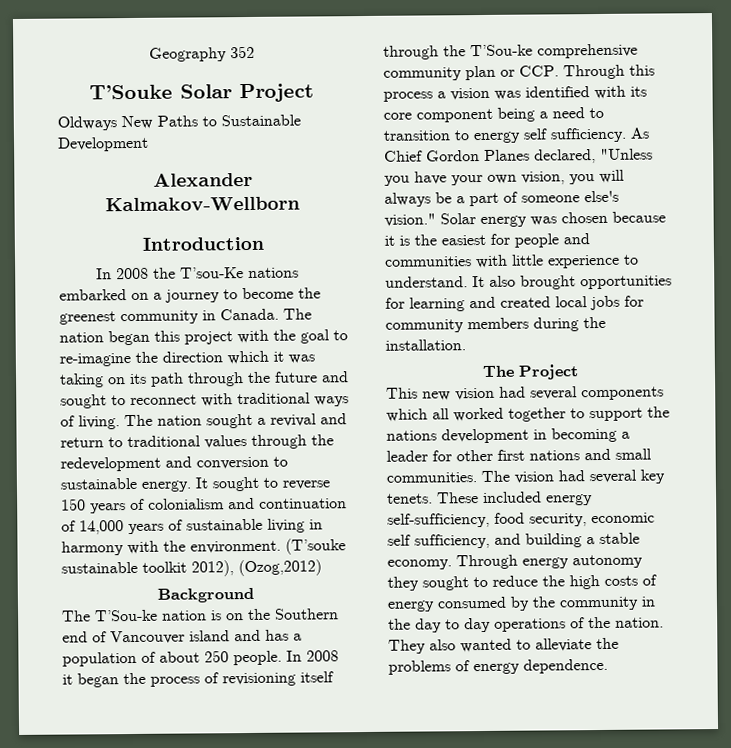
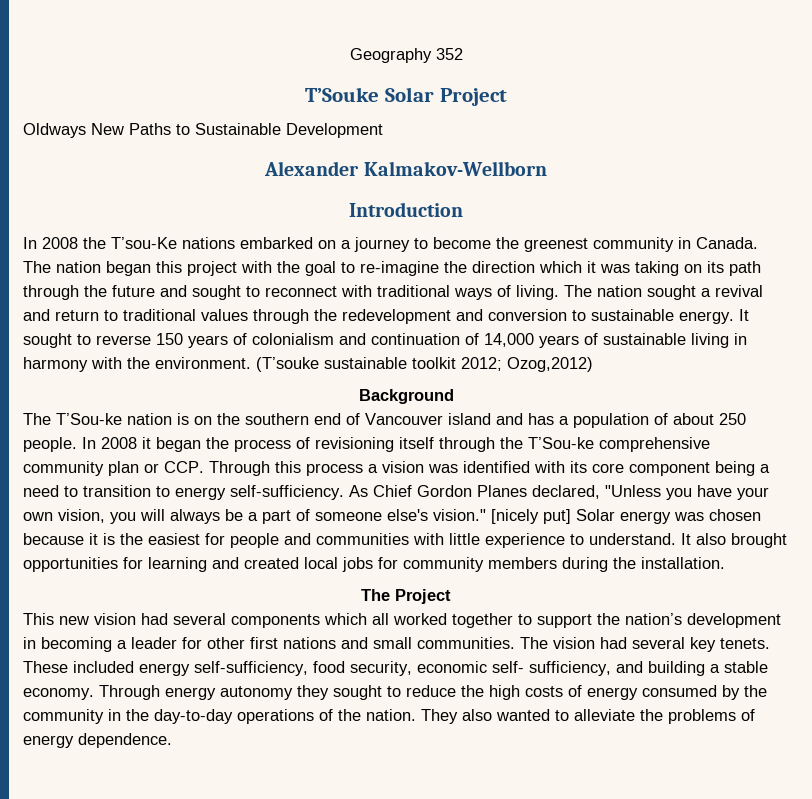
[191,559,322,577] 2012), (Ozog,2012) -> [461,357,593,372] 2012; Ozog,2012)
[275,608,339,620] Southern -> [245,413,309,425] southern
[523,127,627,143] self sufficiency. -> [230,485,344,500] self-sufficiency.
(436, 220) none -> [491,509,571,524] [nicely put]
[386,430,437,441] nations -> [625,613,682,625] nation’s
[387,534,411,546] self -> [492,661,524,673] self-
[415,617,491,633] day to day -> [154,709,233,724] day-to-day

